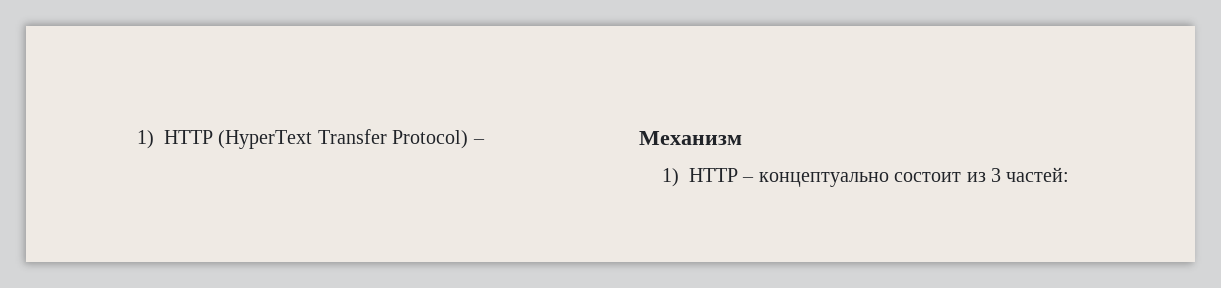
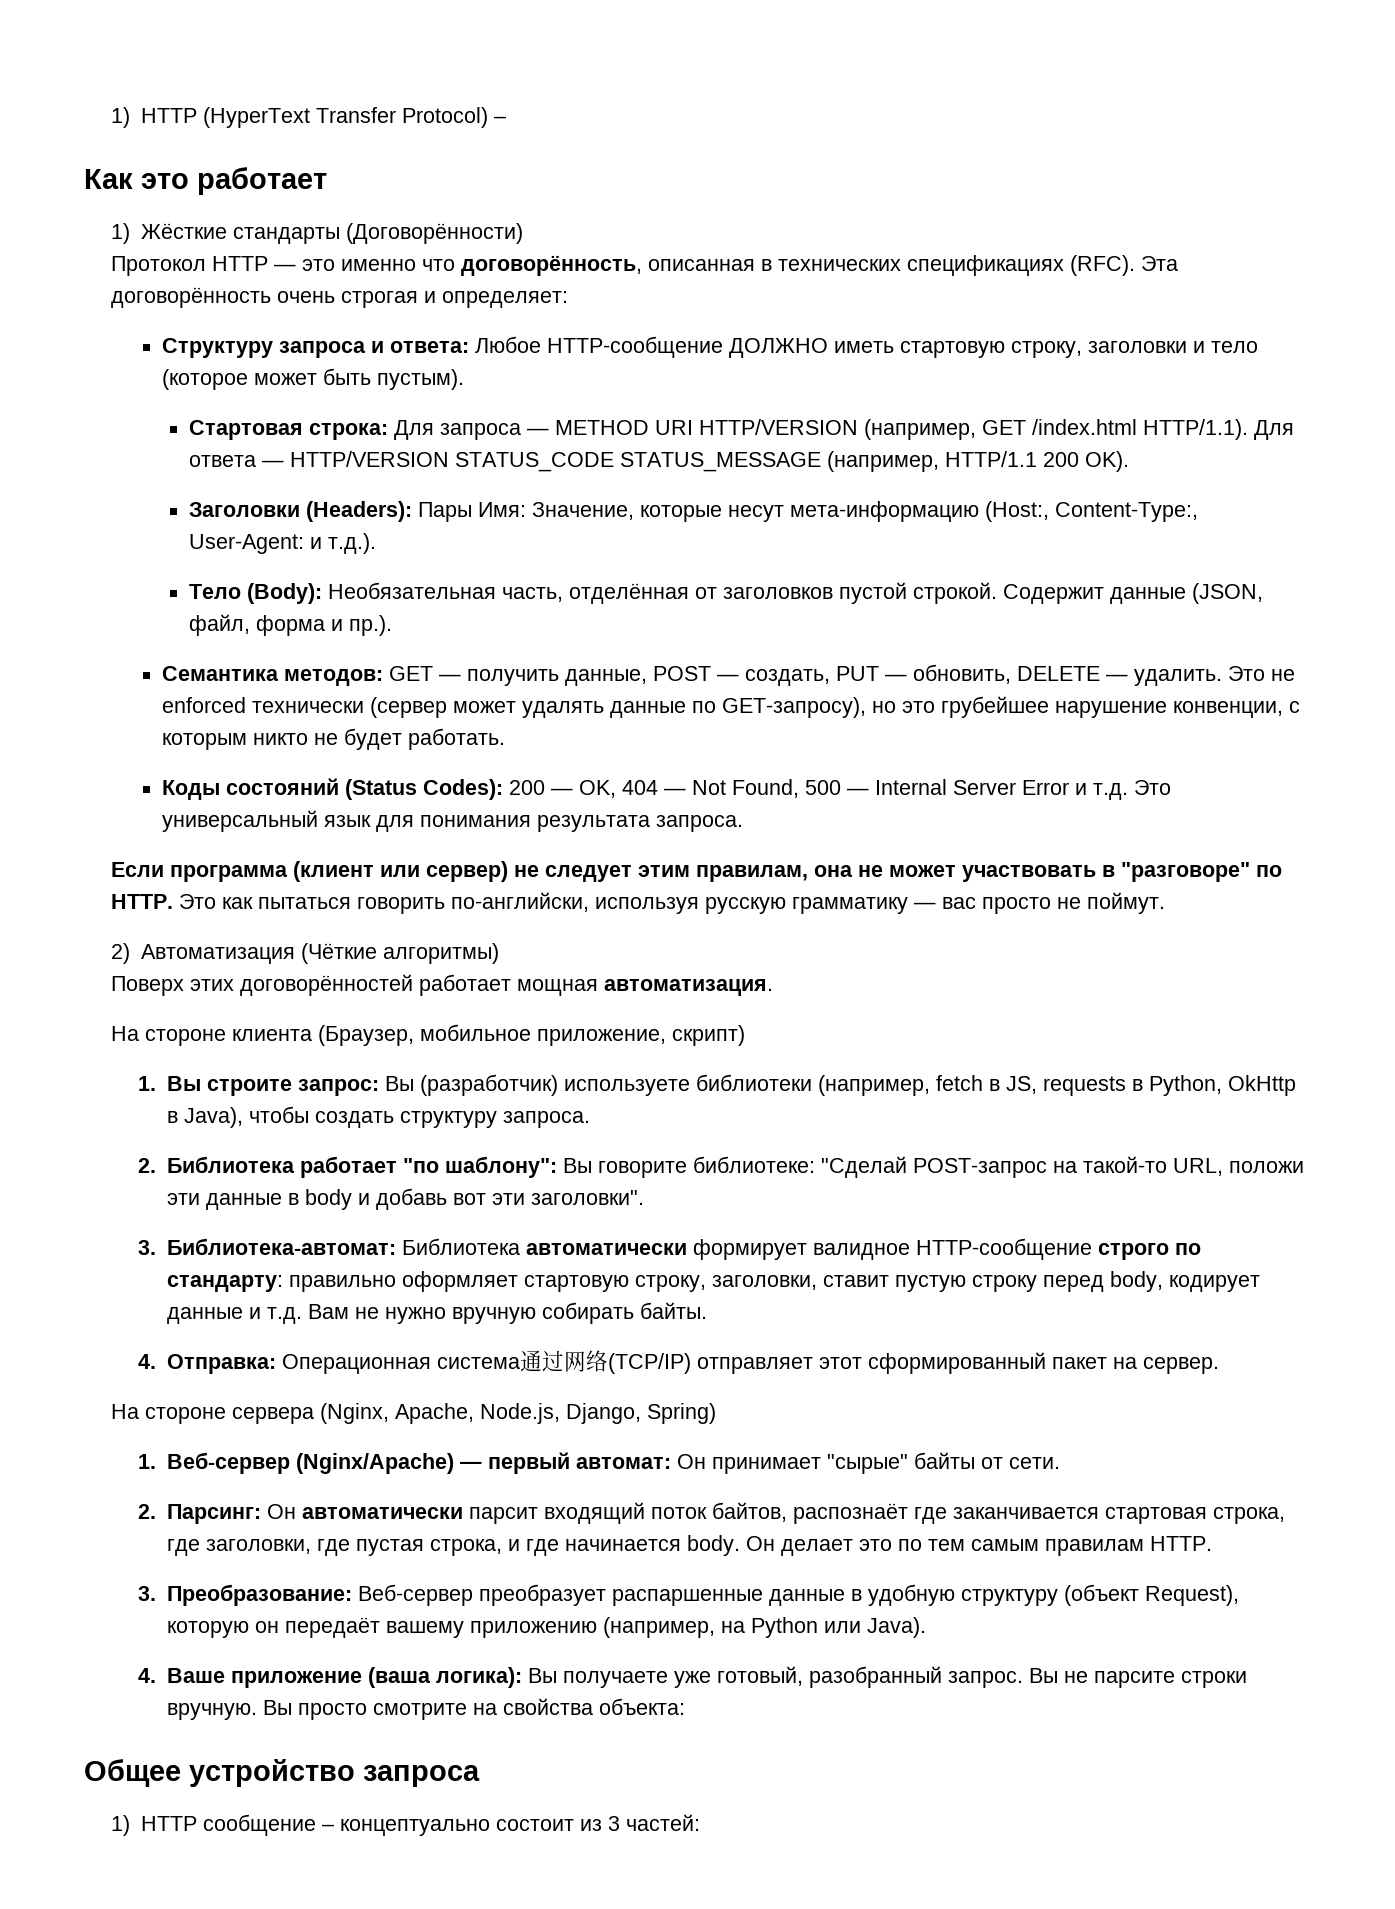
[639,131,742,145] [662,168,739,187] Механизм // 1) HTTP -> [84,167,327,195] [111,223,523,244] [111,255,1179,276] [111,287,569,308] [162,336,1259,358] [162,368,465,390] [189,419,1295,440] [189,451,1130,472] [189,501,1199,522] [189,533,377,554] [189,582,1264,604] [189,614,393,636] [162,664,1296,686] [162,696,1301,718] [162,728,506,750] [162,778,1172,800] [162,810,744,832] [111,861,1283,882] [111,892,1166,914] [111,943,499,964] [111,974,774,996] [111,1024,746,1046] [138,1074,1297,1096] [167,1106,591,1128] [138,1156,1305,1178] [167,1188,645,1210] [138,1238,1202,1260] [167,1271,1261,1292] [167,1302,708,1324] [138,1350,1220,1374] [111,1403,717,1424] [138,1452,1061,1474] [138,1502,1286,1524] [167,1535,1213,1556] [138,1584,1240,1606] [167,1617,927,1638] [138,1666,1248,1688] [167,1698,686,1720] [84,1759,480,1787] [111,1814,316,1836] Как это работает // 1) Жёсткие стандарты (Договорённости) // Протокол HTTP — это именно что договорённость, описанная в технических спецификациях (RFC). Эта договорённость очень строгая и определяет: // Структуру запроса и ответа: Любое HTTP-сообщение ДОЛЖНО иметь стартовую строку, заголовки и тело (которое может быть пустым). // Стартовая строка: Для запроса — METHOD URI HTTP/VERSION (например, GET /index.html HTTP/1.1). Для ответа — HTTP/VERSION STATUS_CODE STATUS_MESSAGE (например, HTTP/1.1 200 OK). // Заголовки (Headers): Пары Имя: Значение, которые несут мета-информацию (Host:, Content-Type:, User-Agent: и т.д.). // Тело (Body): Необязательная часть, отделённая от заголовков пустой строкой. Содержит данные (JSON, файл, форма и пр.). // Семантика методов: GET — получить данные, POST — создать, PUT — обновить, DELETE — удалить. Это не enforced технически (сервер может удалять данные по GET-запросу), но это грубейшее нарушение конвенции, с которым никто не будет работать. // Коды состояний (Status Codes): 200 — OK, 404 — Not Found, 500 — Internal Server Error и т.д. Это универсальный язык для понимания результата запроса. // Если программа (клиент или сервер) не следует этим правилам, она не может участвовать в "разговоре" по HTTP. Это как пытаться говорить по-английски, используя русскую грамматику — вас просто не поймут. // 2) Автоматизация (Чёткие алгоритмы) // Поверх этих договорённостей работает мощная автоматизация. // На стороне клиента (Браузер, мобильное приложение, скрипт) // 1. Вы строите запрос: Вы (разработчик) используете библиотеки (например, fetch в JS, requests в Python, OkHttp в Java), чтобы создать структуру запроса. // 2. Библиотека работает "по шаблону": Вы говорите библиотеке: "Сделай POST-запрос на такой-то URL, положи эти данные в body и добавь вот эти заголовки". // 3. Библиотека-автомат: Библиотека автоматически формирует валидное HTTP-сообщение строго по стандарту: правильно оформляет стартовую строку, заголовки, ставит пустую строку перед body, кодирует данные и т.д. Вам не нужно вручную собирать байты. // 4. Отправка: Операционная система通过网络(TCP/IP) отправляет этот сформированный пакет на сервер. // На стороне сервера (Nginx, Apache, Node.js, Django, Spring) // 1. Веб-сервер (Nginx/Apache) — первый автомат: Он принимает "сырые" байты от сети. // 2. Парсинг: Он автоматически парсит входящий поток байтов, распознаёт где заканчивается стартовая строка, где заголовки, где пустая строка, и где начинается body. Он делает это по тем самым правилам HTTP. // 3. Преобразование: Веб-сервер преобразует распаршенные данные в удобную структуру (объект Request), которую он передаёт вашему приложению (например, на Python или Java). // 4. Ваше приложение (ваша логика): Вы получаете уже готовый, разобранный запрос. Вы не парсите строки вручную. Вы просто смотрите на свойства объекта: // Общее устройство запроса // 1) HTTP сообщение

